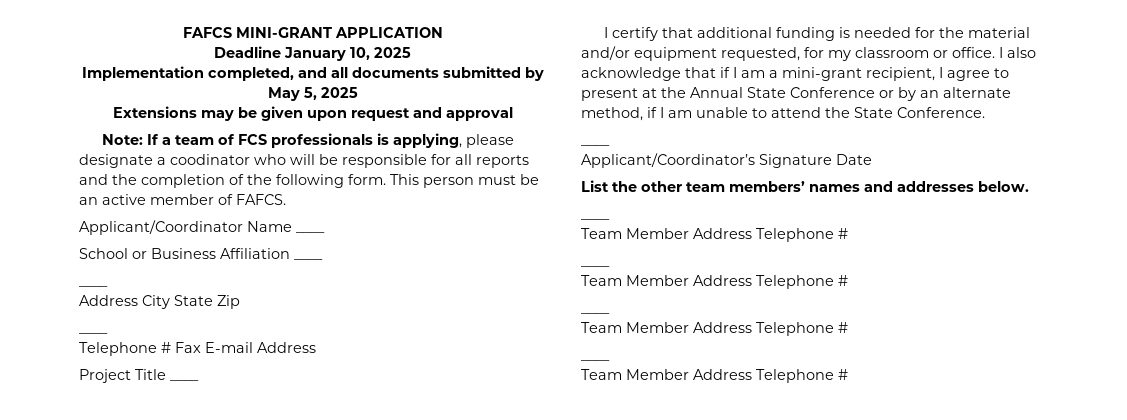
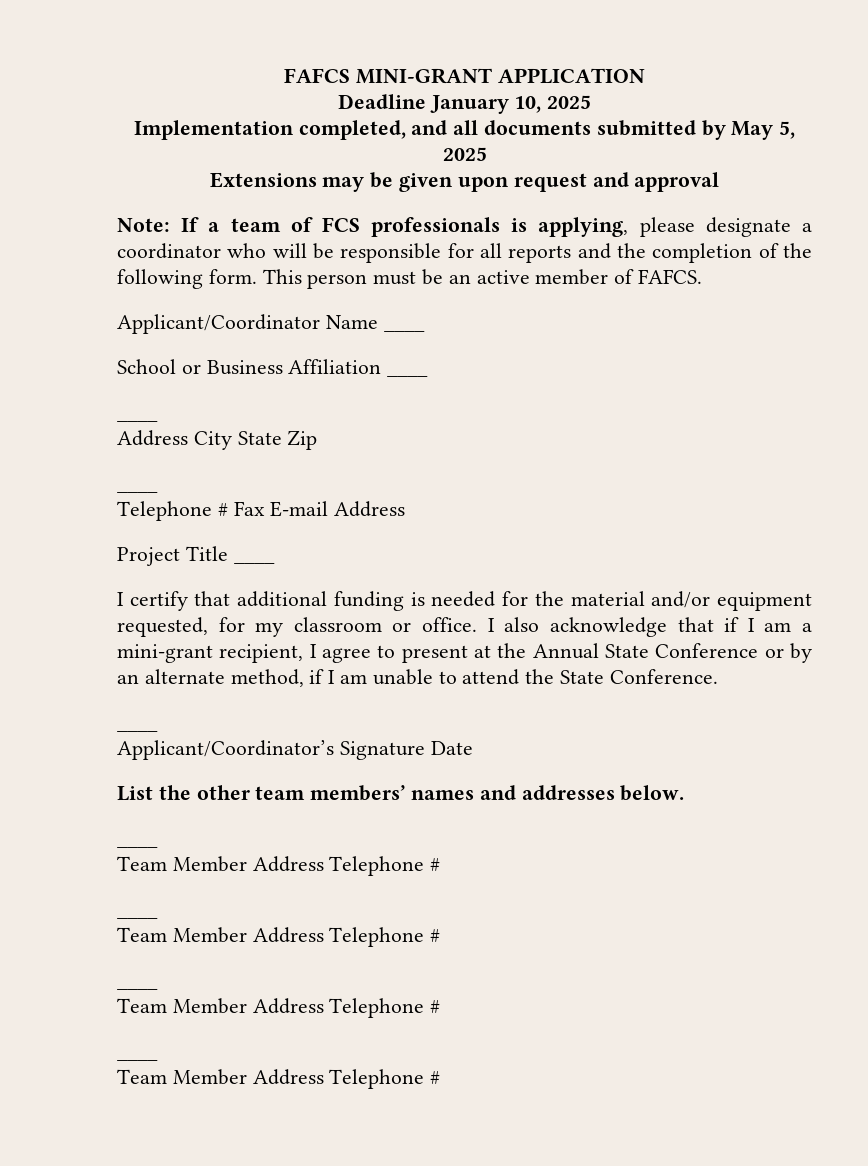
[170,154,250,165] coodinator -> [117,243,221,259] coordinator

